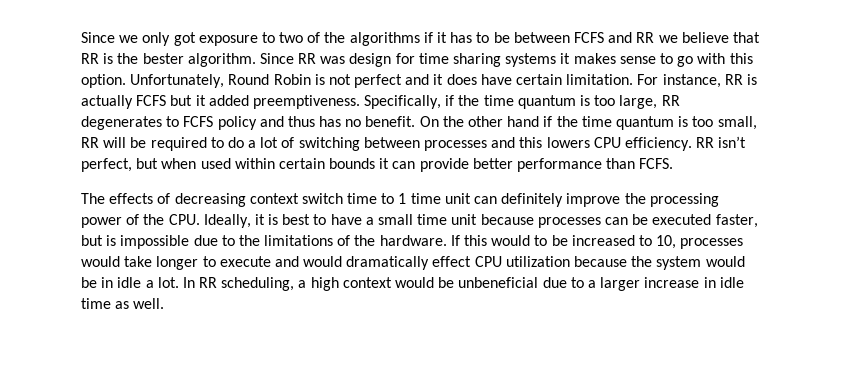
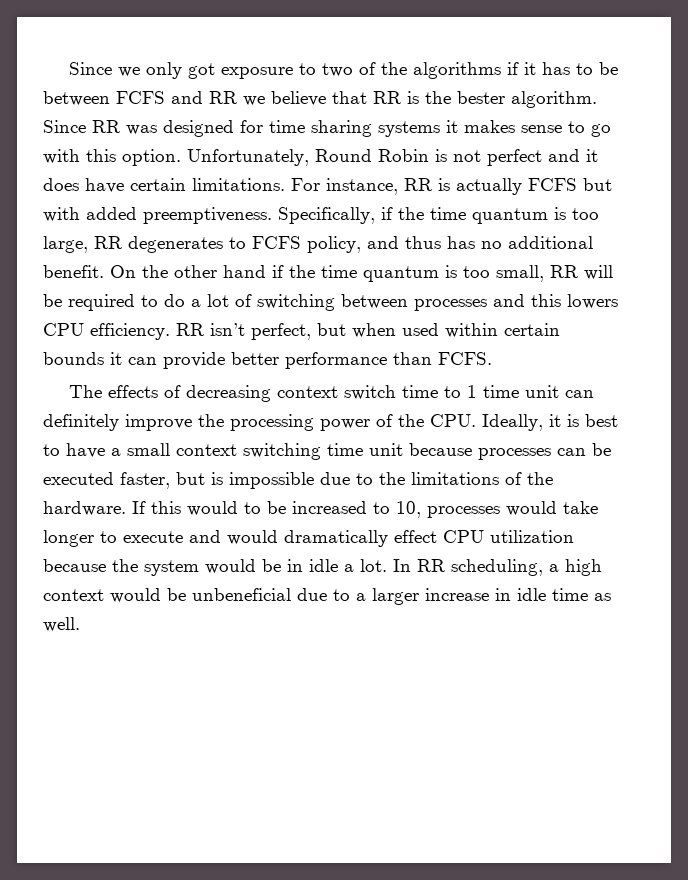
[349,53,392,67] design -> [163,120,234,137] designed
[566,74,634,85] limitation. -> [192,178,285,191] limitations.
[195,95,206,106] it -> [43,207,80,222] with
[217,116,257,130] policy -> [307,236,361,253] policy,
(362, 123) none -> [508,236,593,249] additional
(414, 219) none -> [176,443,321,460] context switching

